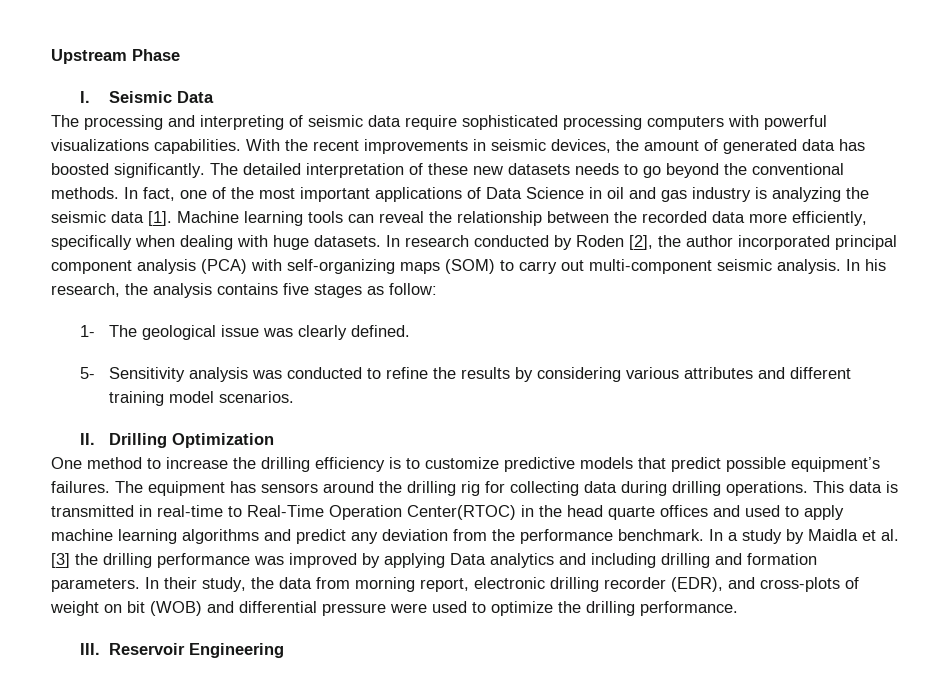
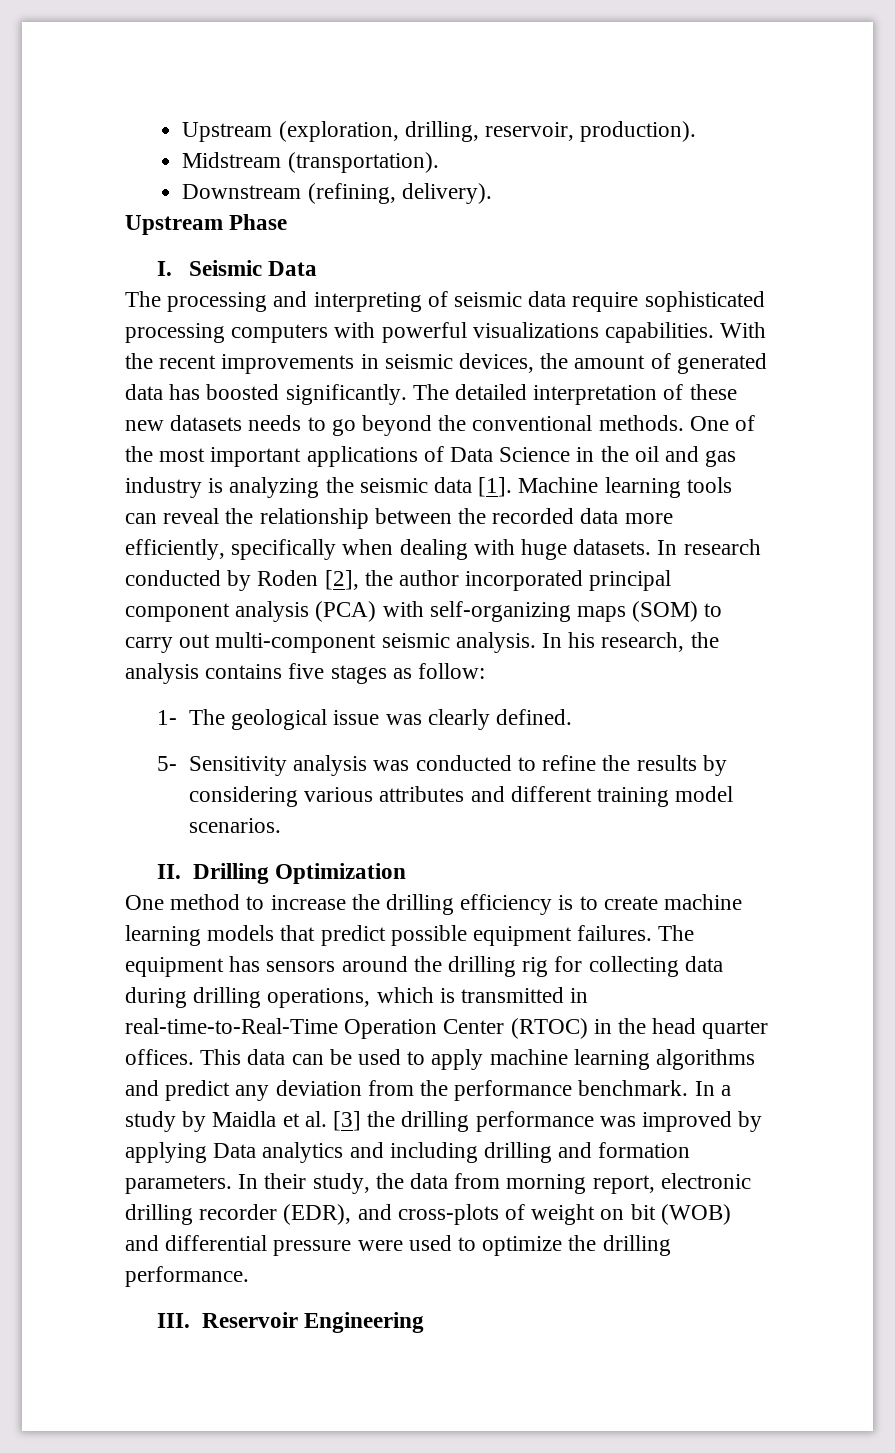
[51,49,127,64] Upstream -> [182,121,697,142] [182,152,439,173] [182,183,492,204] [125,215,223,235] Upstream (exploration, drilling, reservoir, production). // Midstream (transportation). // Downstream (refining, delivery). // Upstream
[124,187,207,201] In fact, one -> [689,416,729,431] One
(602, 193) none -> [600,446,629,462] the
[425,457,575,472] customize predictive -> [603,894,743,910] [125,925,201,946] create machine learning
[791,457,880,472] equipment’s -> [473,926,573,946] equipment
[726,481,898,496] [51,505,740,520] operations. This data is transmitted in real-time to Real-Time Operation Center(RTOC) in the head quarte offices and -> [267,987,589,1008] [125,1018,769,1039] [125,1049,352,1065] operations, which is transmitted in real-time-to-Real-Time Operation Center (RTOC) in the head quarter offices. This data can be

